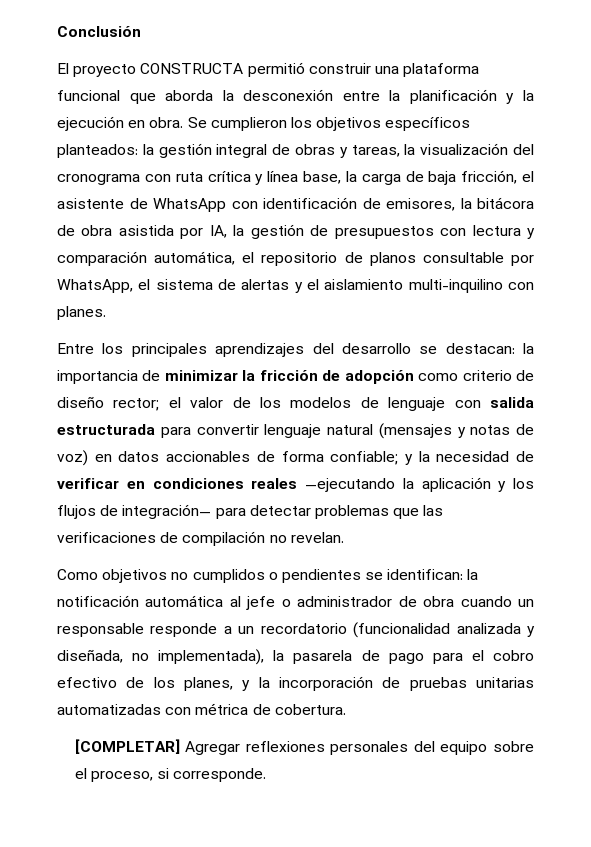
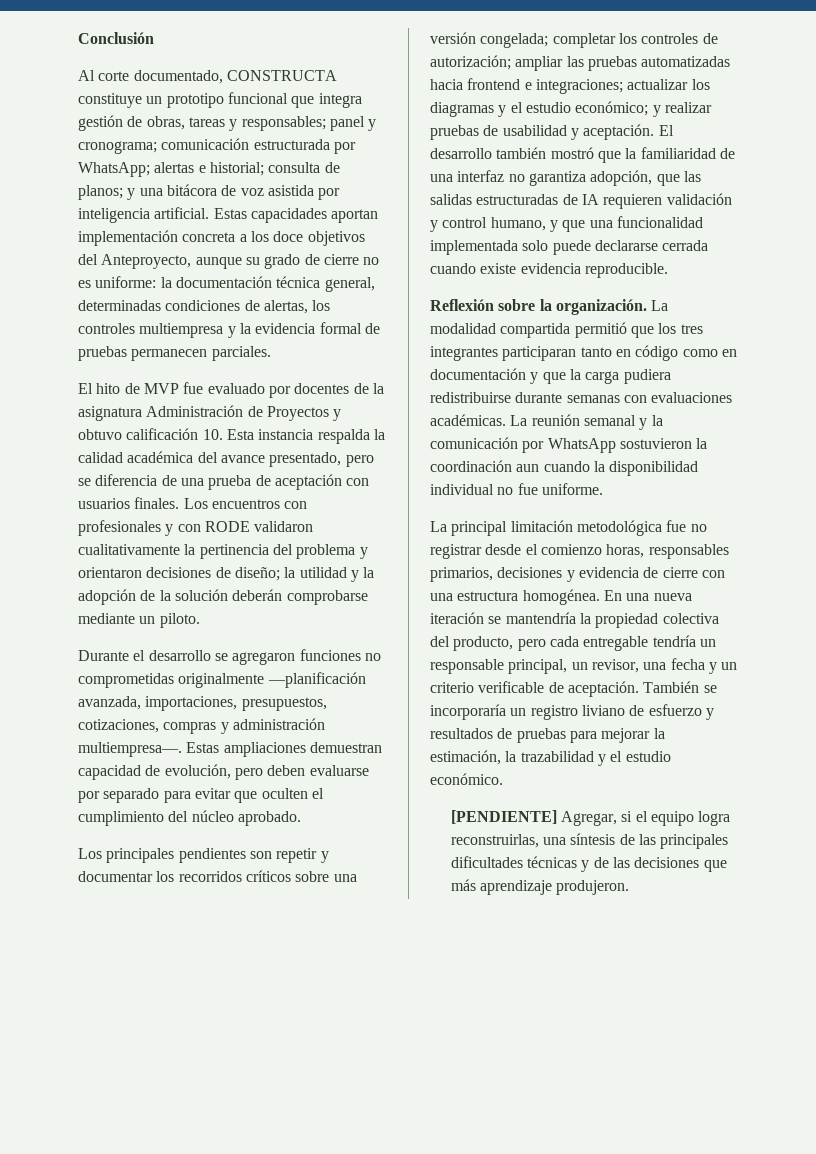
[57,62,480,77] [57,89,534,104] [57,116,471,131] [57,143,534,158] [57,170,534,185] [57,197,534,212] [57,224,535,239] [57,251,535,266] [57,279,534,293] [57,306,106,320] [57,343,534,357] [57,370,534,384] [57,396,534,411] [57,423,534,439] [57,450,534,466] [57,477,534,492] [57,504,444,519] [57,531,344,546] [57,569,479,583] [57,595,535,610] [57,622,535,638] [57,649,534,665] [57,676,534,691] [57,703,346,715] [74,739,534,755] [74,768,267,782] El proyecto CONSTRUCTA permitió construir una plataforma funcional que aborda la desconexión entre la planificación y la ejecución en obra. Se cumplieron los objetivos específicos planteados: la gestión integral de obras y tareas, la visualización del cronograma con ruta crítica y línea base, la carga de baja fricción, el asistente de WhatsApp con identificación de emisores, la bitácora de obra asistida por IA, la gestión de presupuestos con lectura y comparación automática, el repositorio de planos consultable por WhatsApp, el sistema de alertas y el aislamiento multi-inquilino con planes. // Entre los principales aprendizajes del desarrollo se destacan: la importancia de minimizar la fricción de adopción como criterio de diseño rector; el valor de los modelos de lenguaje con salida estructurada para convertir lenguaje natural (mensajes y notas de voz) en datos accionables de forma confiable; y la necesidad de verificar en condiciones reales —ejecutando la aplicación y los flujos de integración— para detectar problemas que las verificaciones de compilación no revelan. // Como objetivos no cumplidos o pendientes se identifican: la notificación automática al jefe o administrador de obra cuando un responsable responde a un recordatorio (funcionalidad analizada y diseñada, no implementada), la pasarela de pago para el cobro efectivo de los planes, y la incorporación de pruebas unitarias automatizadas con métrica de cobertura. // [COMPLETAR] Agregar reflexiones personales del equipo sobre el proceso, si corresponde. -> [78,70,337,84] [78,92,362,108] [78,115,377,131] [78,138,356,154] [78,162,340,177] [78,184,341,200] [78,207,379,223] [78,230,365,246] [78,254,380,269] [78,276,375,292] [78,300,331,314] [78,322,380,338] [78,346,271,361] [78,382,384,398] [78,405,342,421] [78,428,385,444] [78,451,374,467] [78,474,370,490] [78,497,308,509] [78,520,314,536] [78,544,368,559] [78,567,375,582] [78,589,368,605] [78,613,200,628] [78,649,381,665] [78,672,366,688] [78,696,327,711] [78,718,325,734] [78,742,382,757] [78,764,369,780] [78,788,324,803] [78,810,301,826] [78,848,329,863] [78,870,357,882] [430,32,718,48] [430,55,731,71] [430,78,710,94] [430,101,712,117] [430,124,674,140] [430,147,735,163] [430,170,701,186] [430,193,732,209] [430,216,703,232] [430,240,709,255] [430,263,668,278] [430,299,669,315] [430,322,703,338] [430,345,737,361] [430,368,671,384] [430,392,733,403] [430,414,663,430] [430,437,708,453] [430,460,699,476] [430,483,603,495] [430,520,707,536] [430,544,729,559] [430,567,725,582] [430,589,692,605] [430,612,719,628] [430,635,716,651] [430,658,738,674] [430,681,717,697] [430,704,714,720] [430,728,665,743] [430,750,671,766] [430,773,503,785] [450,810,731,826] [450,833,729,849] [450,856,727,872] [450,879,630,895] Al corte documentado, CONSTRUCTA constituye un prototipo funcional que integra gestión de obras, tareas y responsables; panel y cronograma; comunicación estructurada por WhatsApp; alertas e historial; consulta de planos; y una bitácora de voz asistida por inteligencia artificial. Estas capacidades aportan implementación concreta a los doce objetivos del Anteproyecto, aunque su grado de cierre no es uniforme: la documentación técnica general, determinadas condiciones de alertas, los controles multiempresa y la evidencia formal de pruebas permanecen parciales. // El hito de MVP fue evaluado por docentes de la asignatura Administración de Proyectos y obtuvo calificación 10. Esta instancia respalda la calidad académica del avance presentado, pero se diferencia de una prueba de aceptación con usuarios finales. Los encuentros con profesionales y con RODE validaron cualitativamente la pertinencia del problema y orientaron decisiones de diseño; la utilidad y la adopción de la solución deberán comprobarse mediante un piloto. // Durante el desarrollo se agregaron funciones no comprometidas originalmente —planificación avanzada, importaciones, presupuestos, cotizaciones, compras y administración multiempresa—. Estas ampliaciones demuestran capacidad de evolución, pero deben evaluarse por separado para evitar que oculten el cumplimiento del núcleo aprobado. // Los principales pendientes son repetir y documentar los recorridos críticos sobre una versión congelada; completar los controles de autorización; ampliar las pruebas automatizadas hacia frontend e integraciones; actualizar los diagramas y el estudio económico; y realizar pruebas de usabilidad y aceptación. El desarrollo también mostró que la familiaridad de una interfaz no garantiza adopción, que las salidas estructuradas de IA requieren validación y control humano, y que una funcionalidad implementada solo puede declararse cerrada cuando existe evidencia reproducible. // Reflexión sobre la organización. La modalidad compartida permitió que los tres integrantes participaran tanto en código como en documentación y que la carga pudiera redistribuirse durante semanas con evaluaciones académicas. La reunión semanal y la comunicación por WhatsApp sostuvieron la coordinación aun cuando la disponibilidad individual no fue uniforme. // La principal limitación metodológica fue no registrar desde el comienzo horas, responsables primarios, decisiones y evidencia de cierre con una estructura homogénea. En una nueva iteración se mantendría la propiedad colectiva del producto, pero cada entregable tendría un responsable principal, un revisor, una fecha y un criterio verificable de aceptación. También se incorporaría un registro liviano de esfuerzo y resultados de pruebas para mejorar la estimación, la trazabilidad y el estudio económico. // [PENDIENTE] Agregar, si el equipo logra reconstruirlas, una síntesis de las principales dificultades técnicas y de las decisiones que más aprendizaje produjeron.

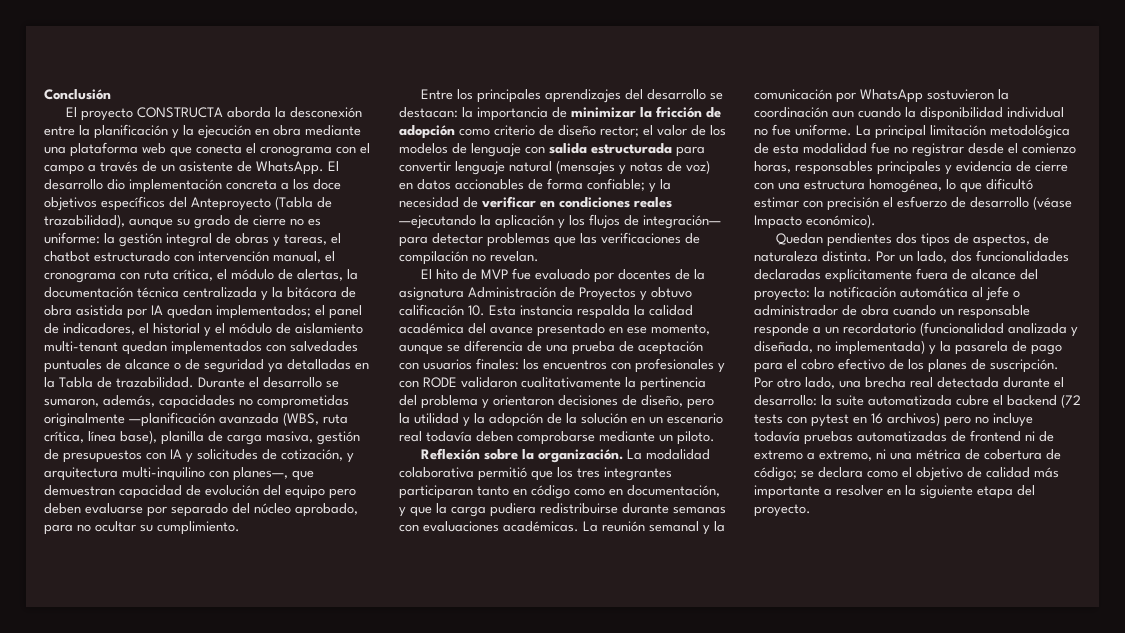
[78,70,337,84] [78,92,362,108] [78,115,377,131] [78,138,356,154] [78,162,340,177] [78,184,341,200] [78,207,379,223] Al corte documentado, CONSTRUCTA constituye un prototipo funcional que integra gestión de obras, tareas y responsables; panel y cronograma; comunicación estructurada por WhatsApp; alertas e historial; consulta de planos; y una bitácora de voz asistida por inteligencia artificial. Estas capacidades aportan -> [66,107,363,121] [44,124,361,139] [44,142,370,157] [44,161,339,175] [44,179,125,190] El proyecto CONSTRUCTA aborda la desconexión entre la planificación y la ejecución en obra mediante una plataforma web que conecta el cronograma con el campo a través de un asistente de WhatsApp. El desarrollo dio
[78,254,192,269] del Anteproyecto, -> [101,196,332,211] [44,214,125,228] específicos del Anteproyecto (Tabla de trazabilidad),
[175,276,375,292] [78,300,331,314] [78,322,380,338] [78,346,271,361] documentación técnica general, determinadas condiciones de alertas, los controles multiempresa y la evidencia formal de pruebas permanecen parciales. -> [119,233,341,247] [44,251,335,263] [44,269,358,283] [44,287,356,301] [44,305,362,319] [44,323,363,337] [44,341,358,355] [44,359,369,373] [44,377,339,388] [44,395,349,409] [44,412,348,427] [44,430,360,445] [44,449,354,463] [44,467,314,481] [44,485,356,499] [44,503,358,517] [44,521,240,535] [421,89,724,103] [399,106,721,121] [399,125,726,139] [399,143,705,157] [399,160,710,175] [399,178,671,193] [399,196,672,208] [399,214,721,229] [399,232,700,247] [399,251,539,265] gestión integral de obras y tareas, el chatbot estructurado con intervención manual, el cronograma con ruta crítica, el módulo de alertas, la documentación técnica centralizada y la bitácora de obra asistida por IA quedan implementados; el panel de indicadores, el historial y el módulo de aislamiento multi-tenant quedan implementados con salvedades puntuales de alcance o de seguridad ya detalladas en la Tabla de trazabilidad. Durante el desarrollo se sumaron, además, capacidades no comprometidas originalmente —planificación avanzada (WBS, ruta crítica, línea base), planilla de carga masiva, gestión de presupuestos con IA y solicitudes de cotización, y arquitectura multi-inquilino con planes—, que demuestran capacidad de evolución del equipo pero deben evaluarse por separado del núcleo aprobado, para no ocultar su cumplimiento. // Entre los principales aprendizajes del desarrollo se destacan: la importancia de minimizar la fricción de adopción como criterio de diseño rector; el valor de los modelos de lenguaje con salida estructurada para convertir lenguaje natural (mensajes y notas de voz) en datos accionables de forma confiable; y la necesidad de verificar en condiciones reales —ejecutando la aplicación y los flujos de integración— para detectar problemas que las verificaciones de compilación no revelan.
[269,452,374,467] presentado, pero -> [537,323,710,337] [399,344,443,355] presentado en ese momento, aunque
[134,497,208,509] finales. Los -> [476,358,539,370] finales: los
[234,567,280,581] diseño; -> [641,395,714,409] diseño, pero
[232,589,368,605] [78,613,200,628] [78,649,381,665] [78,672,366,688] [78,696,327,711] [78,718,325,734] [78,742,382,757] [78,764,369,780] [78,788,324,803] [78,810,301,826] [78,848,329,863] [78,870,357,882] [430,32,718,48] [430,55,731,71] [430,78,710,94] [430,101,712,117] [430,124,674,140] [430,147,735,163] [430,170,701,186] [430,193,732,209] [430,216,703,232] [430,240,709,255] [430,263,668,278] deberán comprobarse mediante un piloto. // Durante el desarrollo se agregaron funciones no comprometidas originalmente —planificación avanzada, importaciones, presupuestos, cotizaciones, compras y administración multiempresa—. Estas ampliaciones demuestran capacidad de evolución, pero deben evaluarse por separado para evitar que oculten el cumplimiento del núcleo aprobado. // Los principales pendientes son repetir y documentar los recorridos críticos sobre una versión congelada; completar los controles de autorización; ampliar las pruebas automatizadas hacia frontend e integraciones; actualizar los diagramas y el estudio económico; y realizar pruebas de usabilidad y aceptación. El desarrollo también mostró que la familiaridad de una interfaz no garantiza adopción, que las salidas estructuradas de IA requieren validación y control humano, y que una funcionalidad implementada solo puede declararse cerrada cuando existe evidencia reproducible. -> [631,413,723,424] [399,431,715,445] en un escenario real todavía deben comprobarse mediante un piloto.
[500,323,571,338] compartida -> [399,467,474,478] colaborativa
[430,368,526,380] documentación -> [627,485,720,497] documentación,
(603, 489) // -> (852, 130) none
(662, 528) none -> [754,143,867,154] de esta modalidad
[430,567,563,582] primarios, decisiones -> [877,161,941,175] principales
[522,589,692,605] [430,612,719,628] [430,635,716,651] [430,658,738,674] [430,681,717,697] [430,704,714,720] [430,728,665,743] [430,750,671,766] [430,773,503,785] [450,810,731,826] [450,833,729,849] [450,856,727,872] [450,879,630,895] homogénea. En una nueva iteración se mantendría la propiedad colectiva del producto, pero cada entregable tendría un responsable principal, un revisor, una fecha y un criterio verificable de aceptación. También se incorporaría un registro liviano de esfuerzo y resultados de pruebas para mejorar la estimación, la trazabilidad y el estudio económico. // [PENDIENTE] Agregar, si el equipo logra reconstruirlas, una síntesis de las principales dificultades técnicas y de las decisiones que más aprendizaje produjeron. -> [869,178,1033,193] [754,196,1072,211] [754,214,876,229] [776,233,1050,247] [754,250,1069,263] [754,268,1038,283] [754,286,1020,301] [754,305,1030,319] [754,322,1078,337] [754,340,1062,355] [754,358,1059,373] [754,377,1064,389] [754,394,1081,408] [754,412,1033,427] [754,430,1054,445] [754,449,1061,461] [754,467,1059,481] [754,485,1035,499] [754,504,811,517] homogénea, lo que dificultó estimar con precisión el esfuerzo de desarrollo (véase Impacto económico). // Quedan pendientes dos tipos de aspectos, de naturaleza distinta. Por un lado, dos funcionalidades declaradas explícitamente fuera de alcance del proyecto: la notificación automática al jefe o administrador de obra cuando un responsable responde a un recordatorio (funcionalidad analizada y diseñada, no implementada) y la pasarela de pago para el cobro efectivo de los planes de suscripción. Por otro lado, una brecha real detectada durante el desarrollo: la suite automatizada cubre el backend (72 tests con pytest en 16 archivos) pero no incluye todavía pruebas automatizadas de frontend ni de extremo a extremo, ni una métrica de cobertura de código; se declara como el objetivo de calidad más importante a resolver en la siguiente etapa del proyecto.

